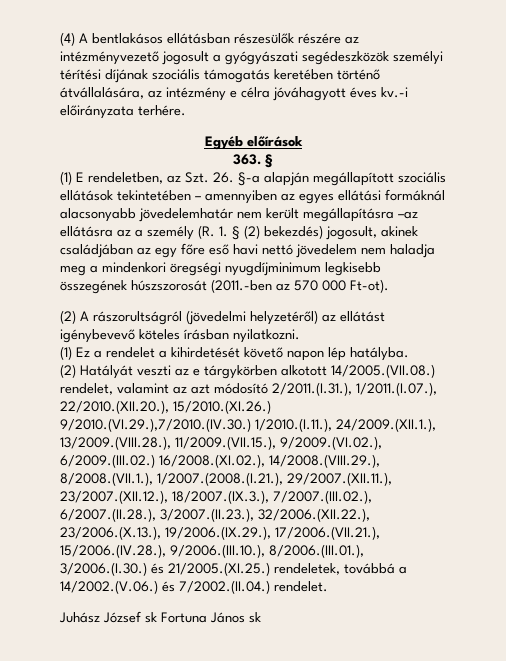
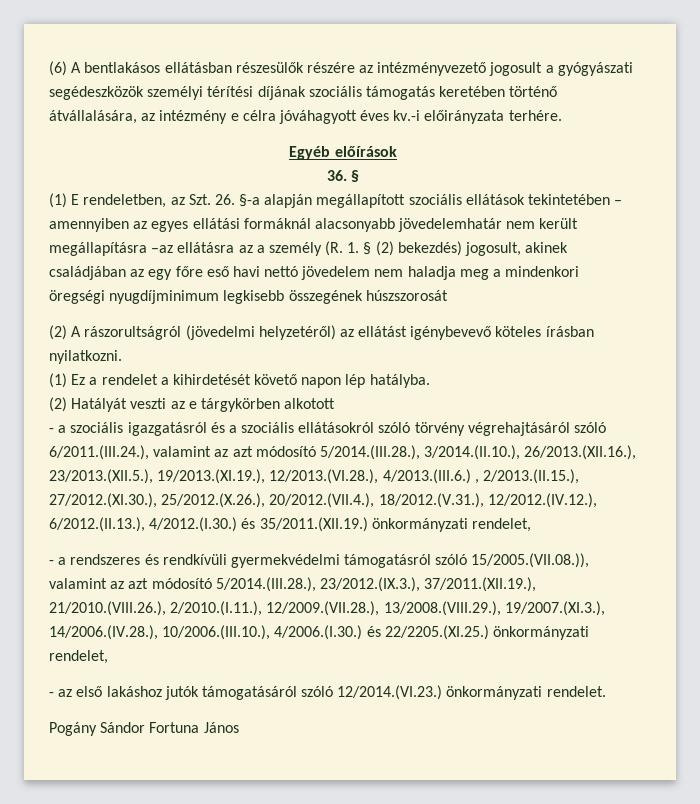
[60,32,75,46] (4) -> [49,61,67,76] (6)
[233,154,261,165] 363. -> [326,170,347,181] 36.
[211,279,389,293] (2011.-ben az 570 000 Ft-ot). -> (448, 295) none
[331,364,435,378] [60,382,437,396] [60,400,271,414] [60,418,436,432] [60,436,382,450] [60,454,380,468] [60,472,392,486] [60,490,372,504] [60,508,370,522] [60,526,380,540] [60,544,364,558] [60,562,407,576] [60,580,328,594] [59,611,157,623] 14/2005.(VII.08.) rendelet, valamint az azt módosító 2/2011.(I.31.), 1/2011.(I.07.), 22/2010.(XII.20.), 15/2010.(XI.26.) 9/2010.(VI.29.),7/2010.(IV.30.) 1/2010.(I.11.), 24/2009.(XII.1.), 13/2009.(VIII.28.), 11/2009.(VII.15.), 9/2009.(VI.02.), 6/2009.(III.02.) 16/2008.(XI.02.), 14/2008.(VIII.29.), 8/2008.(VII.1.), 1/2007.(2008.(I.21.), 29/2007.(XII.11.), 23/2007.(XII.12.), 18/2007.(IX.3.), 7/2007.(III.02.), 6/2007.(II.28.), 3/2007.(II.23.), 32/2006.(XII.22.), 23/2006.(X.13.), 19/2006.(IX.29.), 17/2006.(VII.21.), 15/2006.(IV.28.), 9/2006.(III.10.), 8/2006.(III.01.), 3/2006.(I.30.) és 21/2005.(XI.25.) rendeletek, továbbá a 14/2002.(V.06.) és 7/2002.(II.04.) rendelet. // Juhász József sk -> [49,422,607,436] [49,445,637,460] [49,469,579,484] [49,493,597,508] [49,517,531,532] [49,553,590,568] [49,577,537,592] [49,601,605,616] [49,625,589,640] [49,650,108,664] [49,685,606,700] [49,722,146,736] // - a szociális igazgatásról és a szociális ellátásokról szóló törvény végrehajtásáról szóló 6/2011.(III.24.), valamint az azt módosító 5/2014.(III.28.), 3/2014.(II.10.), 26/2013.(XII.16.), 23/2013.(XII.5.), 19/2013.(XI.19.), 12/2013.(VI.28.), 4/2013.(III.6.) , 2/2013.(II.15.), 27/2012.(XI.30.), 25/2012.(X.26.), 20/2012.(VII.4.), 18/2012.(V.31.), 12/2012.(IV.12.), 6/2012.(II.13.), 4/2012.(I.30.) és 35/2011.(XII.19.) önkormányzati rendelet, // - a rendszeres és rendkívüli gyermekvédelmi támogatásról szóló 15/2005.(VII.08.)), valamint az azt módosító 5/2014.(III.28.), 23/2012.(IX.3.), 37/2011.(XII.19.), 21/2010.(VIII.26.), 2/2010.(I.11.), 12/2009.(VII.28.), 13/2008.(VIII.29.), 19/2007.(XI.3.), 14/2006.(IV.28.), 10/2006.(III.10.), 4/2006.(I.30.) és 22/2205.(XI.25.) önkormányzati rendelet, // - az első lakáshoz jutók támogatásáról szóló 12/2014.(VI.23.) önkormányzati rendelet. // Pogány Sándor
[249,612,261,623] sk -> (239, 727) none

